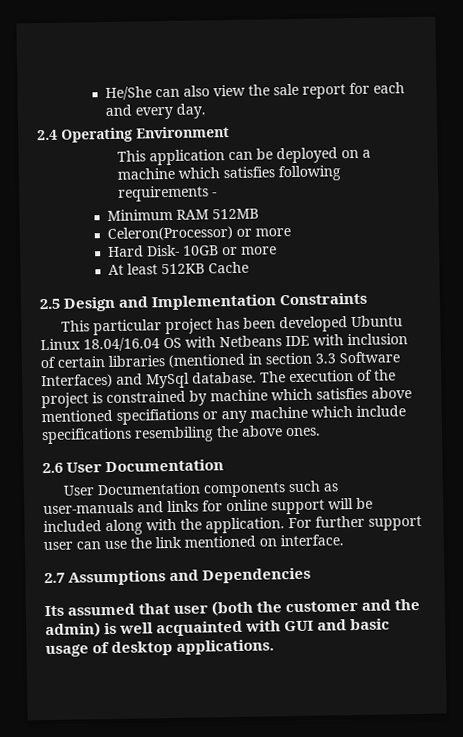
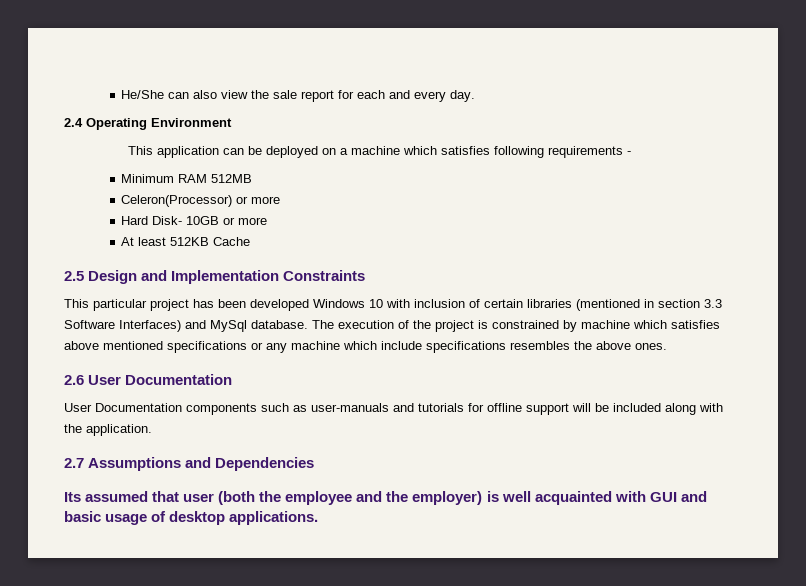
[350,315,403,328] [40,335,310,352] Ubuntu Linux 18.04/16.04 OS with Netbeans IDE -> [313,299,383,308] Windows 10
[116,408,199,425] specifiations -> [167,341,247,353] specifications
[134,426,214,443] resembiling -> [510,341,570,350] resembles
[167,499,268,513] links for online -> [418,403,522,412] tutorials for offline
[288,515,422,531] [43,534,344,551] For further support user can use the link mentioned on interface. -> (152, 430) none
[285,600,359,613] customer -> [285,491,353,505] employee
[45,622,101,639] admin) -> [412,491,483,505] employer)

